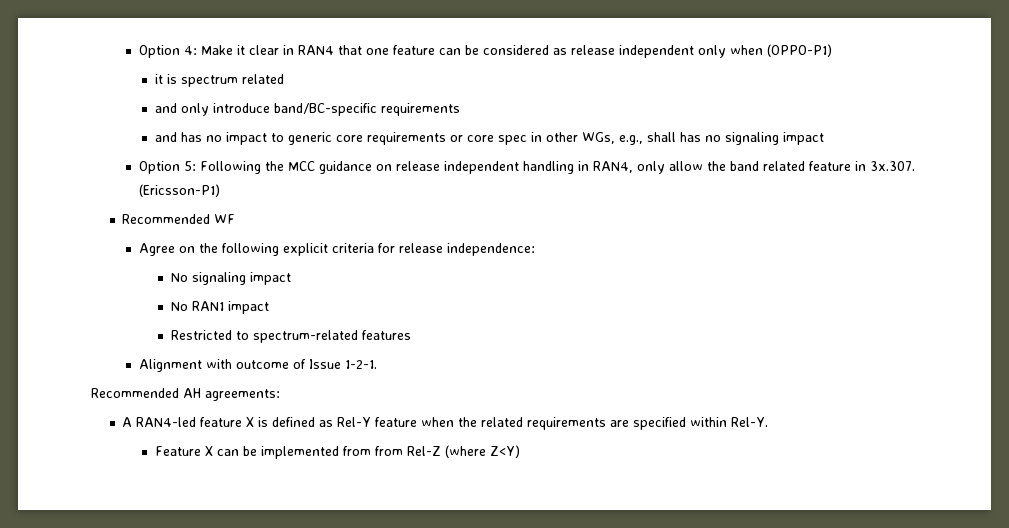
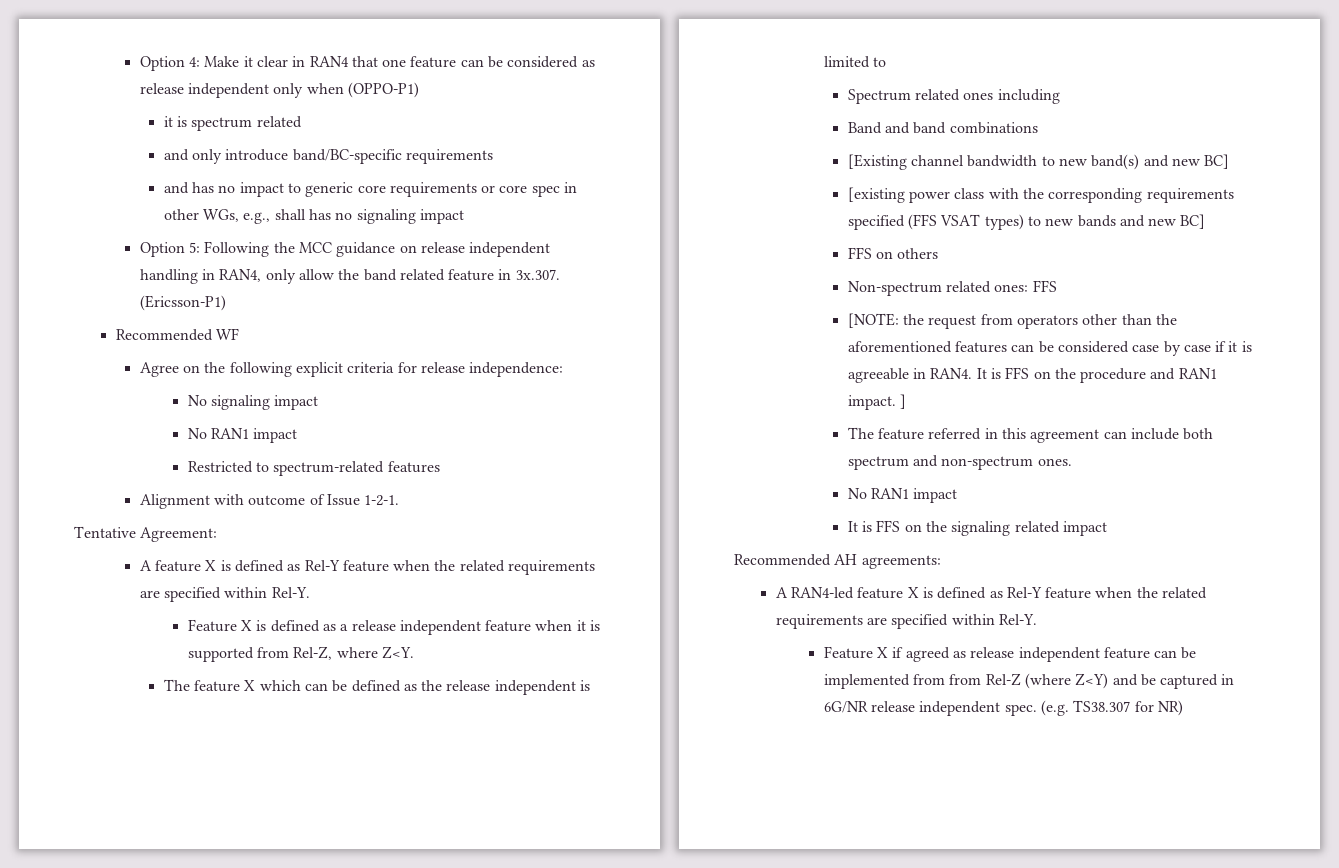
(377, 364) none -> [74,526,218,542] [139,560,596,575] [139,587,310,602] [187,619,601,635] [187,646,414,662] [163,679,591,695] [823,56,886,68] [847,89,1060,104] [847,122,1038,134] [847,154,1230,170] [847,187,1234,203] [847,214,1206,230] [847,247,939,259] [847,280,1057,296] [847,313,1177,329] [847,341,1252,356] [847,367,1217,383] [847,394,906,410] [847,427,1214,443] [847,455,1072,470] [847,488,958,503] [847,520,1107,536] // Tentative Agreement: // A feature X is defined as Rel-Y feature when the related requirements are specified within Rel-Y. // Feature X is defined as a release independent feature when it is supported from Rel-Z, where Z<Y. // The feature X which can be defined as the release independent is limited to // Spectrum related ones including // Band and band combinations // [Existing channel bandwidth to new band(s) and new BC] // [existing power class with the corresponding requirements specified (FFS VSAT types) to new bands and new BC] // FFS on others // Non-spectrum related ones: FFS // [NOTE: the request from operators other than the aforementioned features can be considered case by case if it is agreeable in RAN4. It is FFS on the procedure and RAN1 impact. ] // The feature referred in this agreement can include both spectrum and non-spectrum ones. // No RAN1 impact // It is FFS on the signaling related impact
(213, 451) none -> [892,647,1150,662] if agreed as release independent feature
(520, 451) none -> [1112,674,1235,689] [823,700,1183,716] and be captured in 6G/NR release independent spec. (e.g. TS38.307 for NR)

